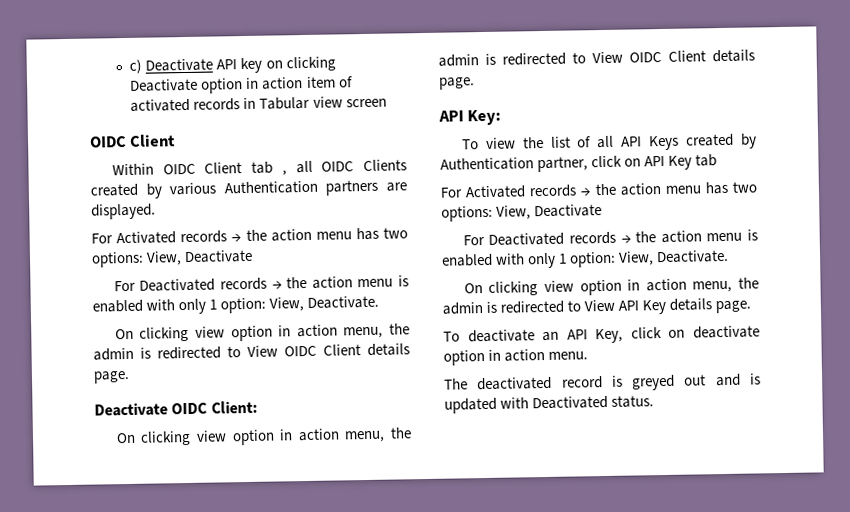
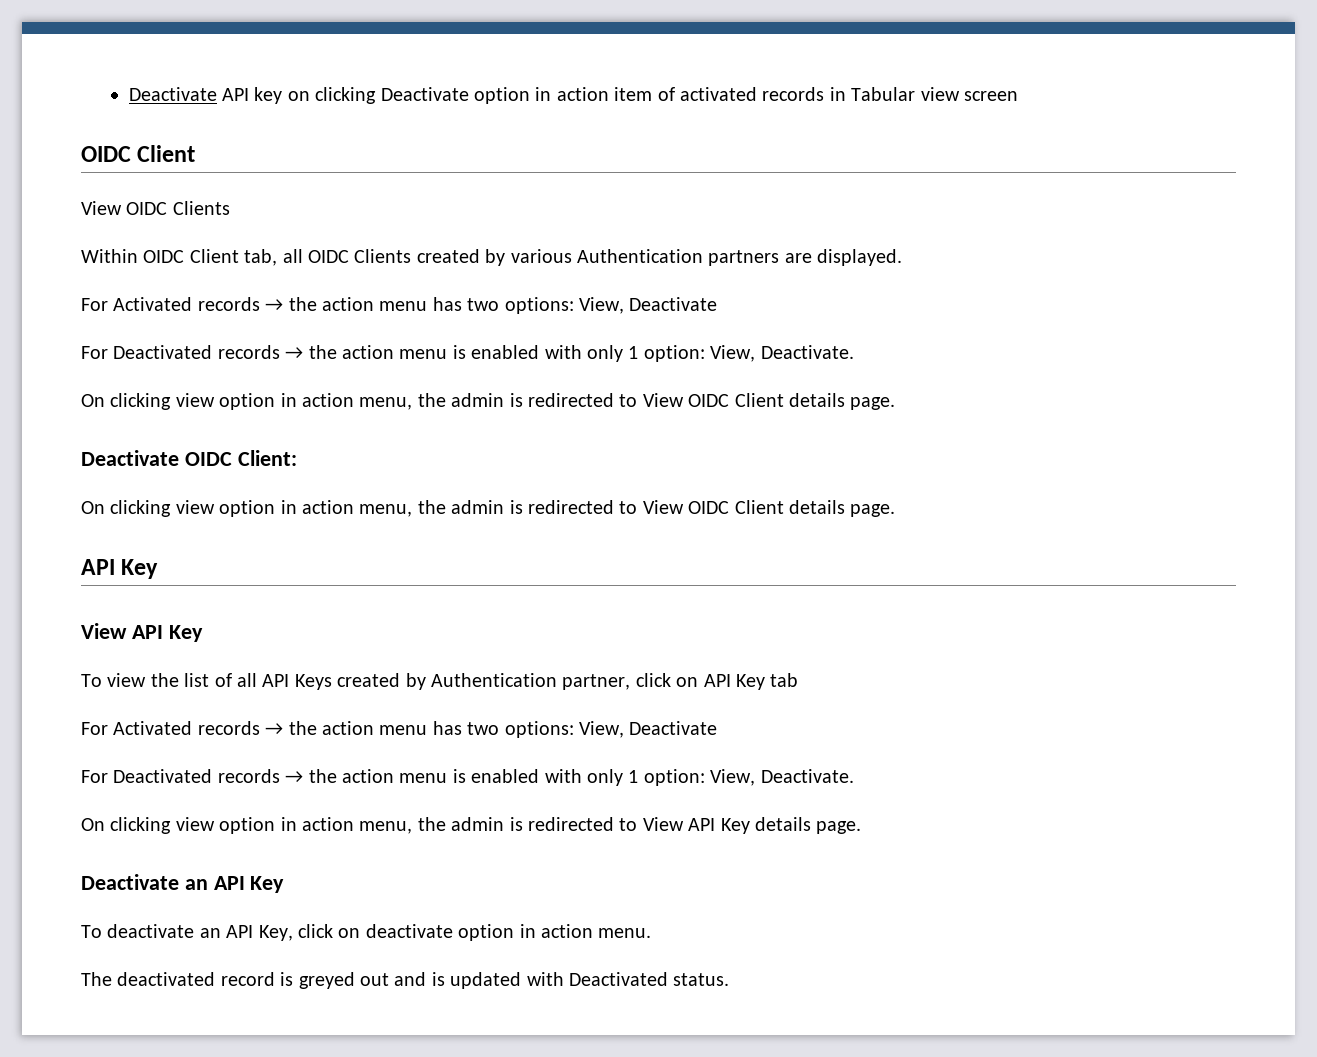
[129,59,143,74] c) -> (128, 94) none
(177, 140) none -> [81,201,230,215] // View OIDC Clients
[251,161,287,176] tab , -> [244,249,278,266] tab,
[467,109,502,126] Key: -> [121,559,159,579] [81,623,203,642] Key // View API Key
(752, 307) none -> [81,874,285,893] // Deactivate an API Key

